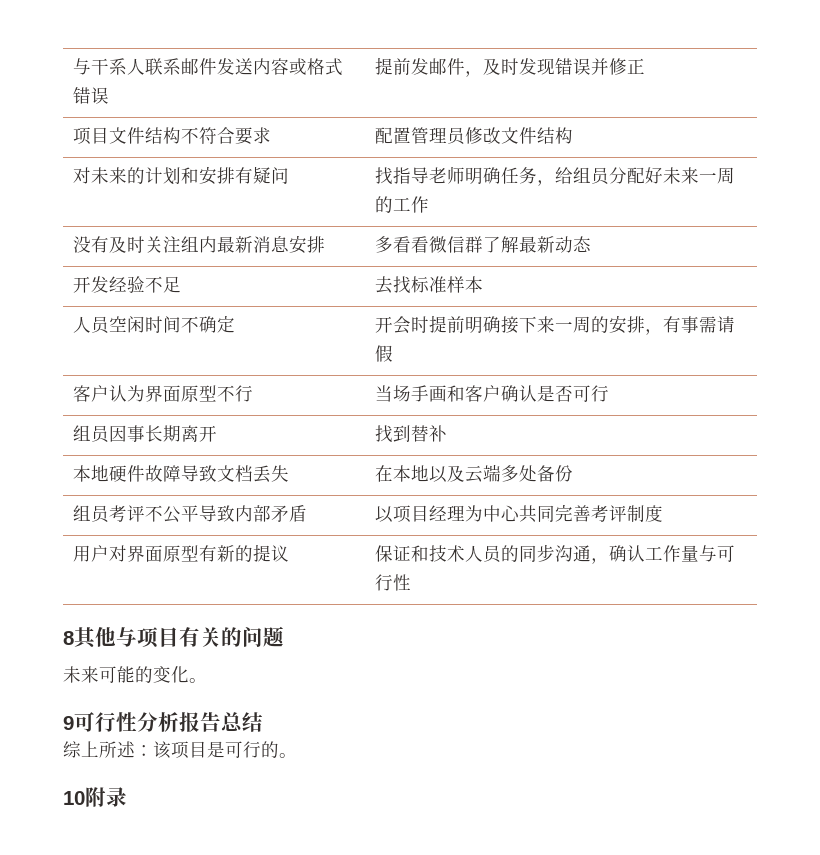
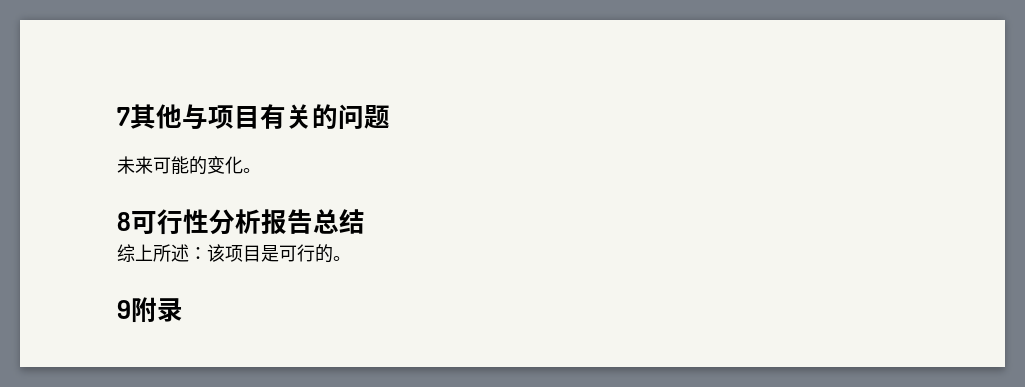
[72,58,343,76] [72,87,109,104] [374,57,645,77] [72,127,271,145] [374,127,573,145] [72,166,289,185] [374,166,735,186] [374,196,429,213] [72,235,325,254] [374,236,591,253] [72,276,181,293] [374,276,483,294] [72,315,235,334] [374,315,735,335] [374,345,393,362] [72,385,253,402] [374,385,609,402] [72,425,217,443] [374,425,447,443] [72,465,289,483] [374,464,573,483] [72,505,307,523] [374,504,663,523] [72,544,289,562] [374,544,735,564] [374,574,411,591] [63,631,74,645] 与干系人联系邮件发送内容或格式错误 | 提前发邮件，及时发现错误并修正 // 项目文件结构不符合要求 | 配置管理员修改文件结构 // 对未来的计划和安排有疑问 | 找指导老师明确任务，给组员分配好未来一周的工作 // 没有及时关注组内最新消息安排 | 多看看微信群了解最新动态 // 开发经验不足 | 去找标准样本 // 人员空闲时间不确定 | 开会时提前明确接下来一周的安排，有事需请假 // 客户认为界面原型不行 | 当场手画和客户确认是否可行 // 组员因事长期离开 | 找到替补 // 本地硬件故障导致文档丢失 | 在本地以及云端多处备份 // 组员考评不公平导致内部矛盾 | 以项目经理为中心共同完善考评制度 // 用户对界面原型有新的提议 | 保证和技术人员的同步沟通，确认工作量与可行性 // 8 -> [117,107,130,126] 7
[63,716,74,730] 9 -> [117,212,131,231] 8
[63,791,85,805] 10 -> [117,300,131,319] 9

